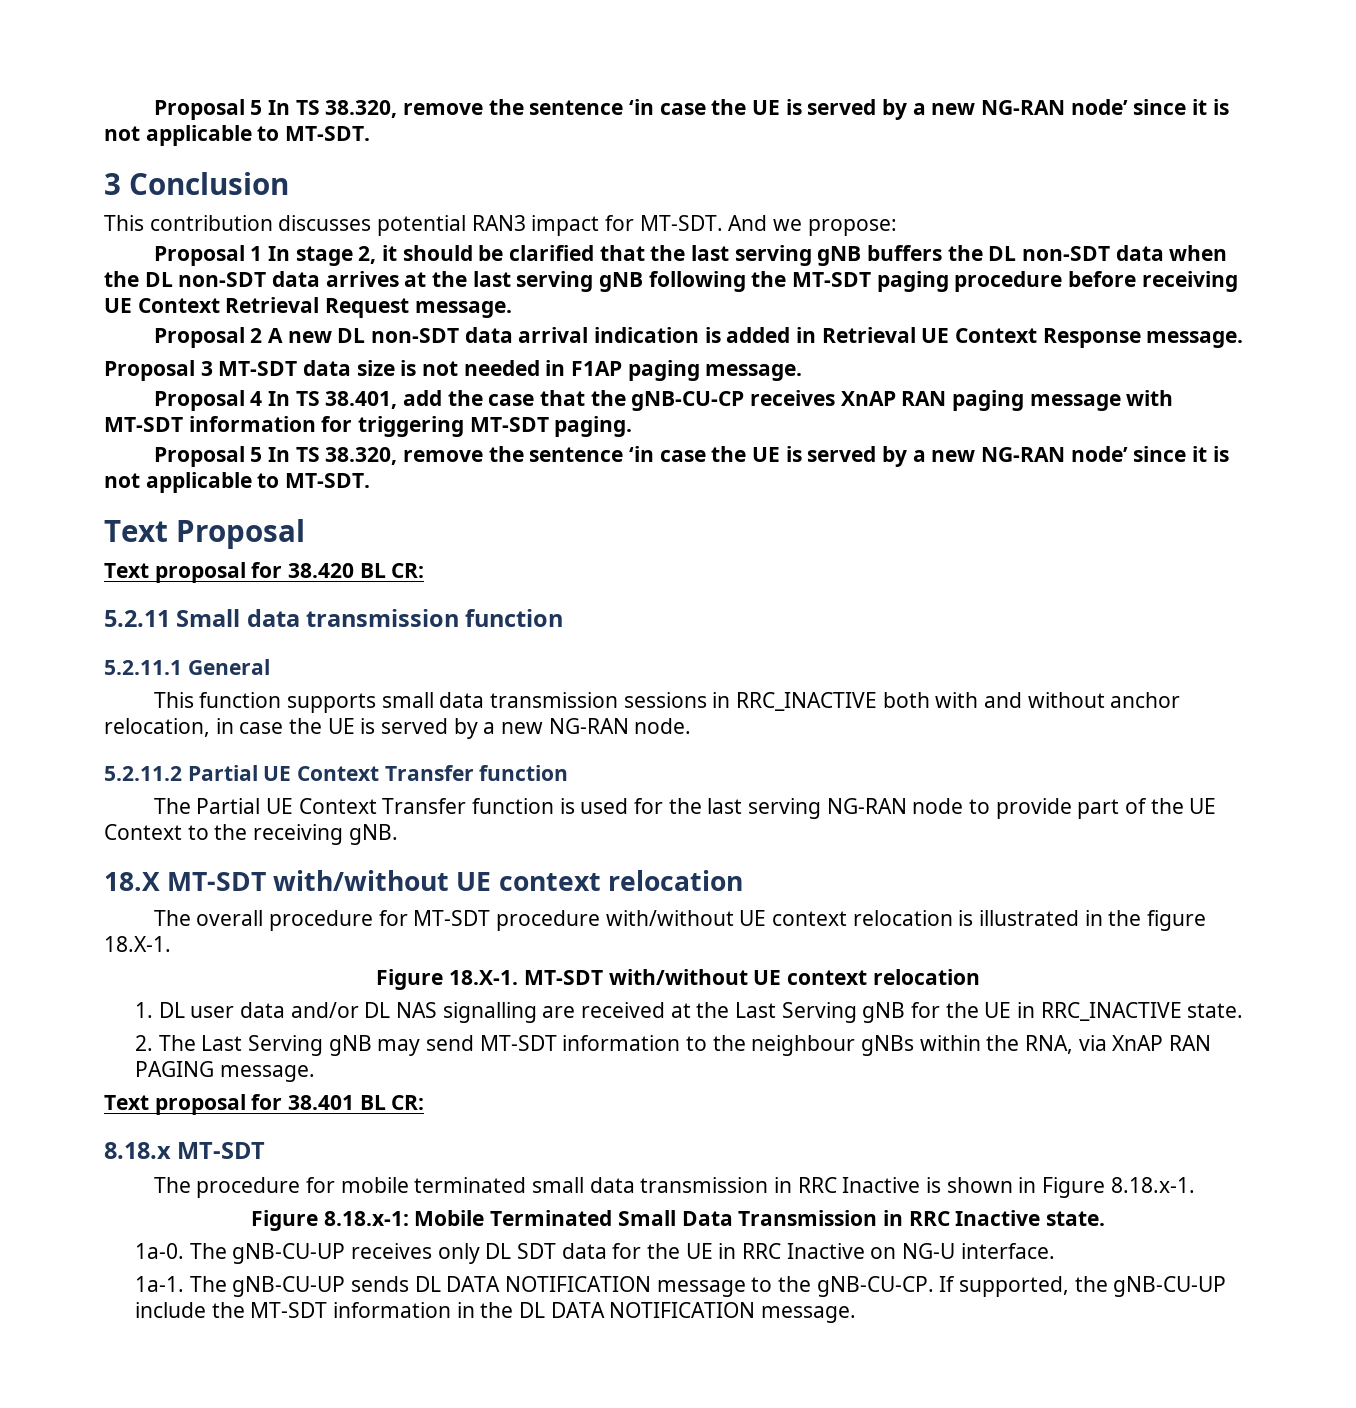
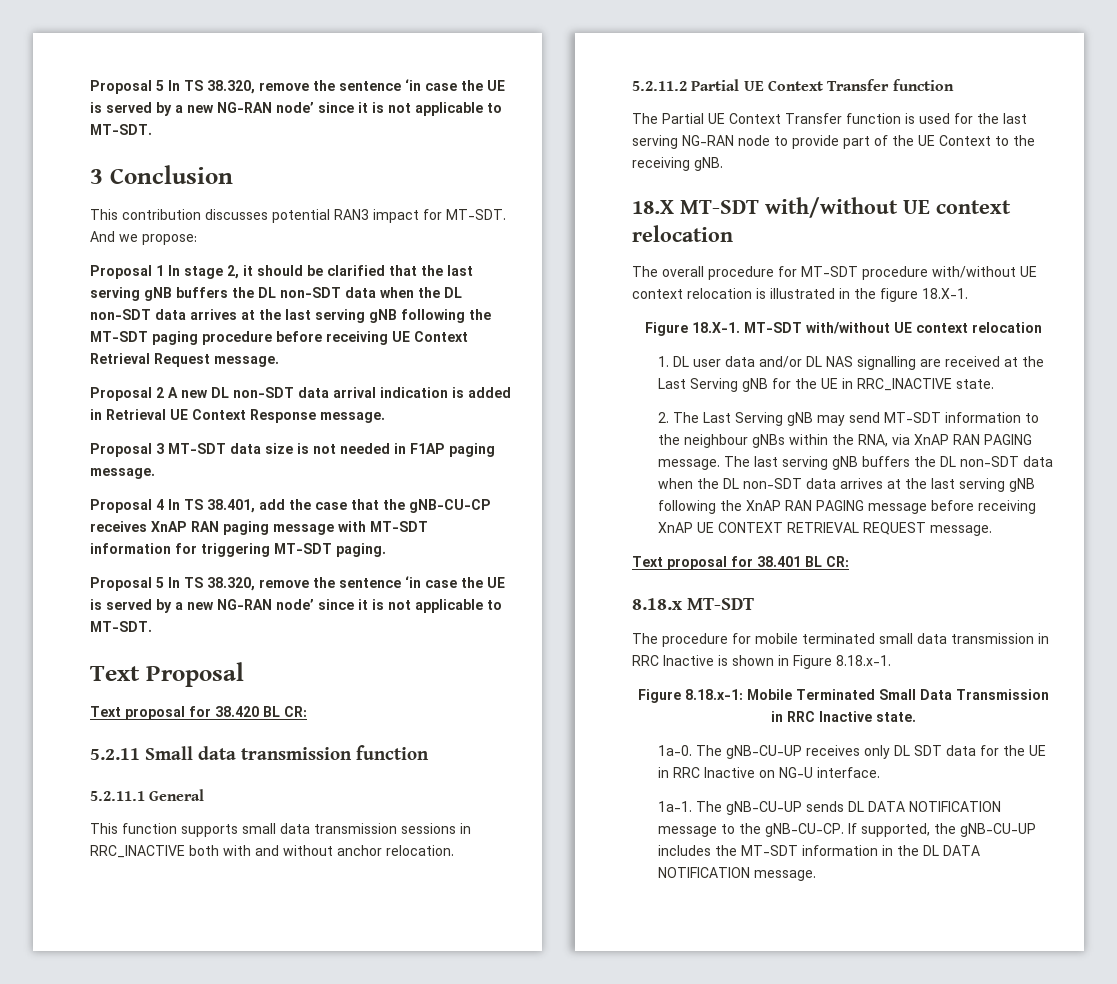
[104,718,692,739] relocation, in case the UE is served by a new NG-RAN node. -> [386,845,454,856] relocation.
(315, 1073) none -> [724,456,1054,470] [658,478,1036,492] [658,500,1037,514] [658,522,993,536] The last serving gNB buffers the DL non-SDT data when the DL non-SDT data arrives at the last serving gNB following the XnAP RAN PAGING message before receiving XnAP UE CONTEXT RETRIEVAL REQUEST message.
[134,1302,206,1318] include -> [658,845,712,856] includes

